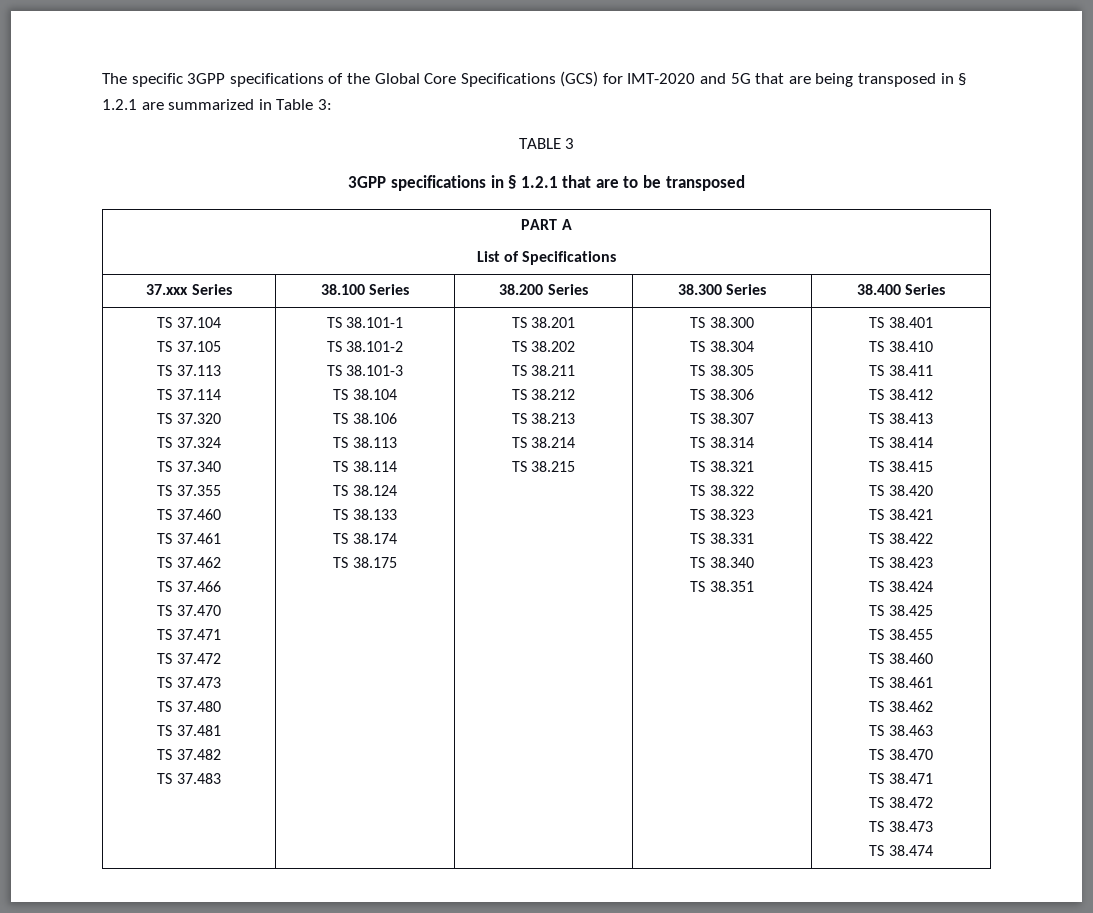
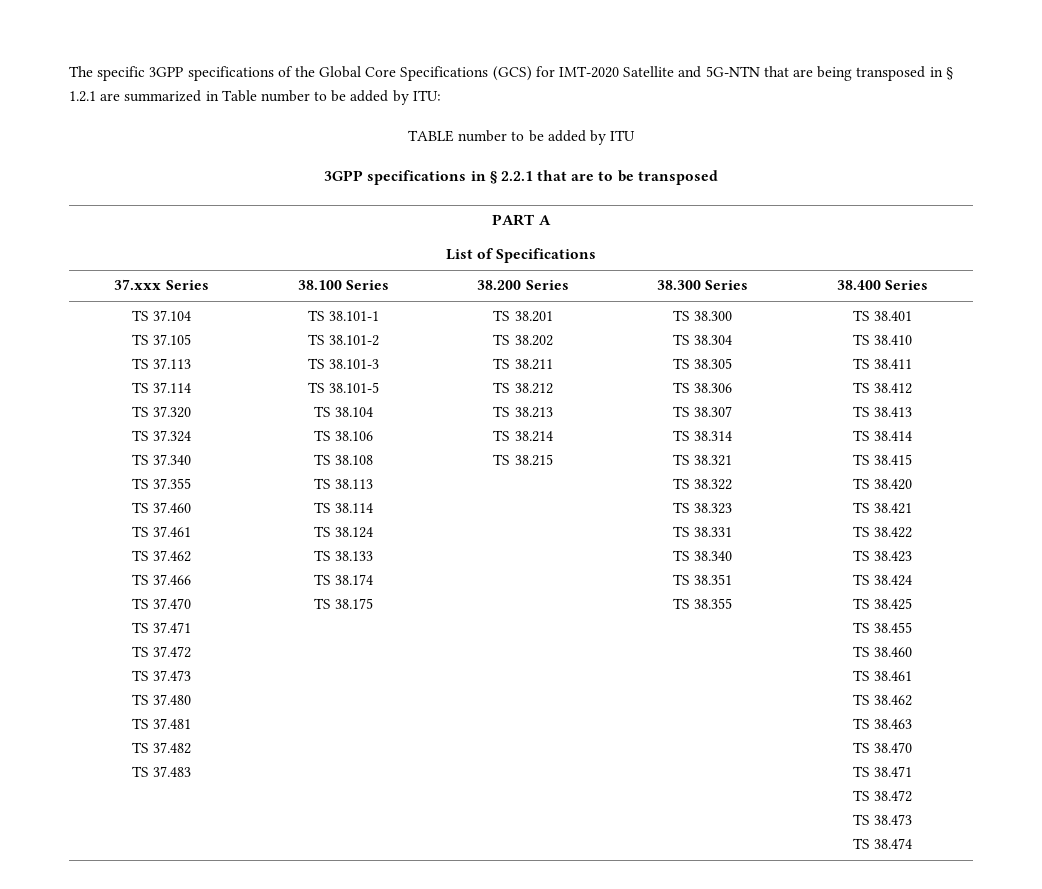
[700,73,751,84] and 5G -> [623,66,760,78] Satellite and 5G-NTN
[317,99,332,110] [518,138,575,149] 3: // TABLE 3 -> [260,90,441,105] [407,130,636,145] number to be added by ITU: // TABLE number to be added by ITU
[520,176,558,188] 1.2.1 -> [500,171,533,181] 2.2.1
(404, 370) none -> [307,382,380,393] // TS 38.101-5
(397, 418) none -> [313,454,374,465] // TS 38.108
(754, 586) none -> [672,598,733,609] // TS 38.355

